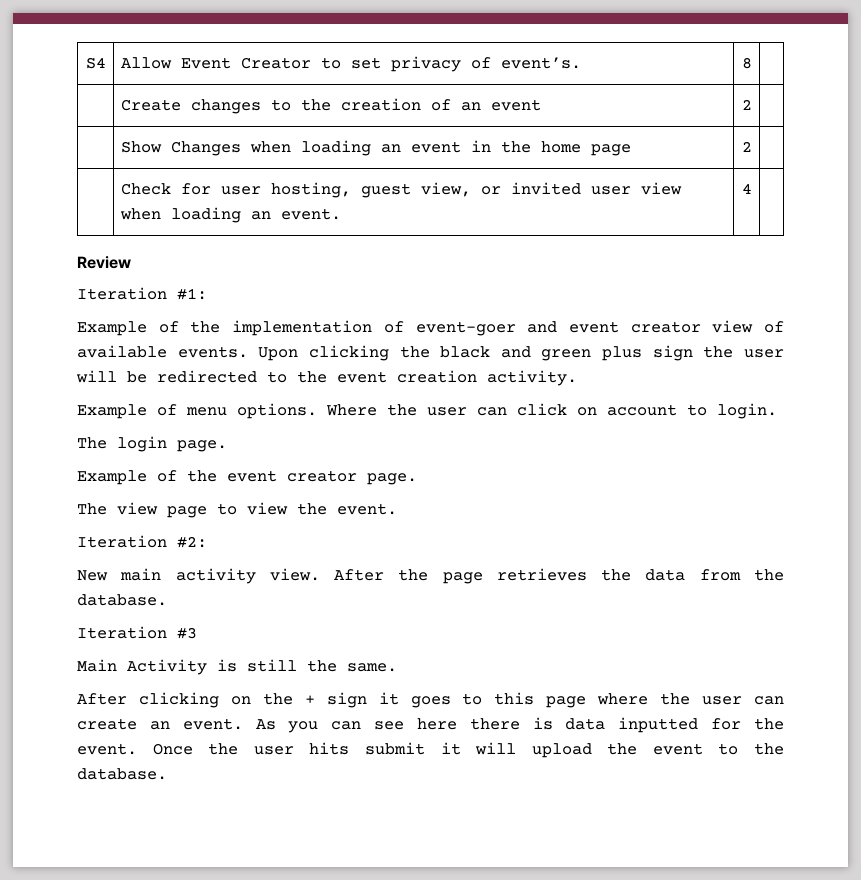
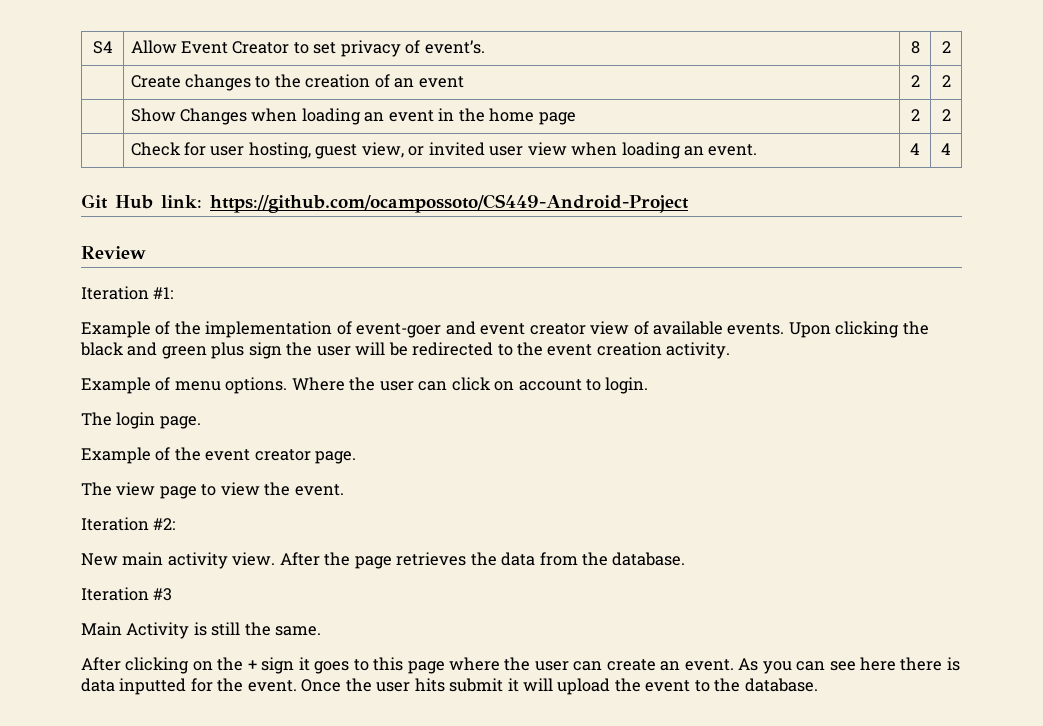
(752, 63) none -> [941,41,951,53] 2
(752, 104) none -> [941,75,951,87] 2
(752, 146) none -> [941,109,951,121] 2
(752, 188) none -> [941,143,951,155] [81,194,689,213] 4 // Git Hub link: https://github.com/ocampossoto/CS449-Android-Project

